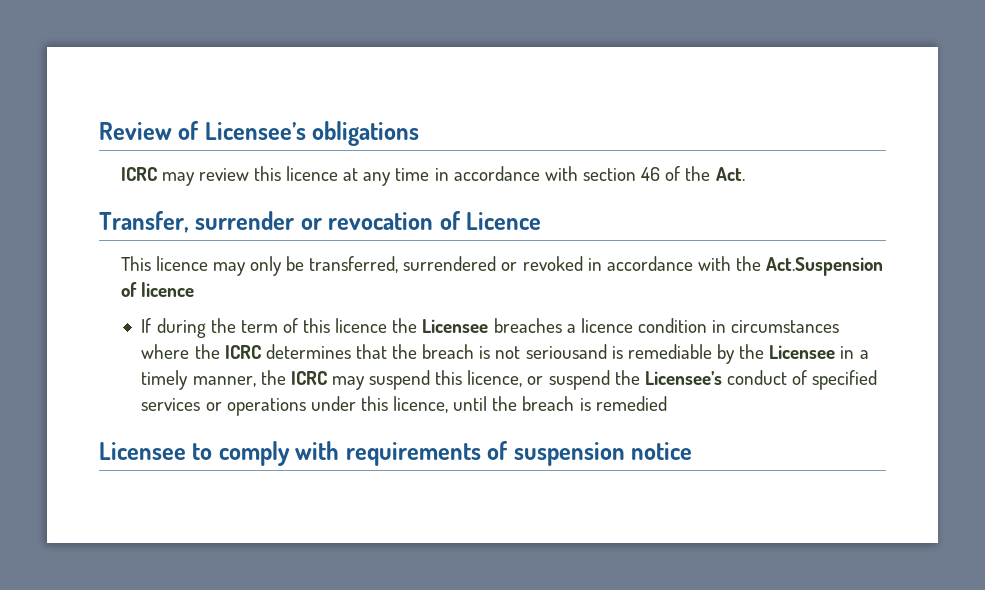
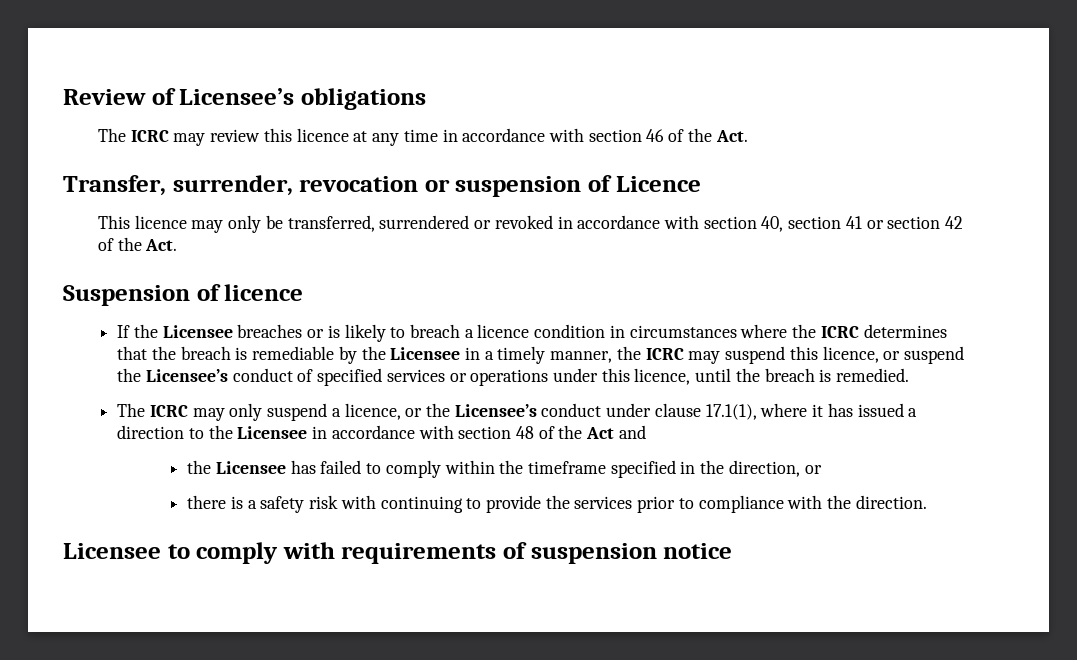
(420, 133) none -> [97,128,126,142] The
[195,211,434,230] surrender or revocation -> [172,175,582,197] surrender, revocation or suspension
[736,256,884,276] [120,282,194,297] [141,318,562,338] the Act.Suspension of licence // If during the term of this licence the Licensee breaches -> [703,216,964,232] [97,237,178,251] [63,284,304,306] [117,324,461,342] section 40, section 41 or section 42 of the Act. // Suspension of licence // If the Licensee breaches or is likely to breach
[495,344,623,359] not seriousand is -> (248, 353) none
[595,396,667,411] remedied -> [836,368,910,382] [117,403,918,421] [117,425,646,439] [187,460,822,478] [187,495,927,513] remedied. // The ICRC may only suspend a licence, or the Licensee’s conduct under clause 17.1(1), where it has issued a direction to the Licensee in accordance with section 48 of the Act and // the Licensee has failed to comply within the timeframe specified in the direction, or // there is a safety risk with continuing to provide the services prior to compliance with the direction.

